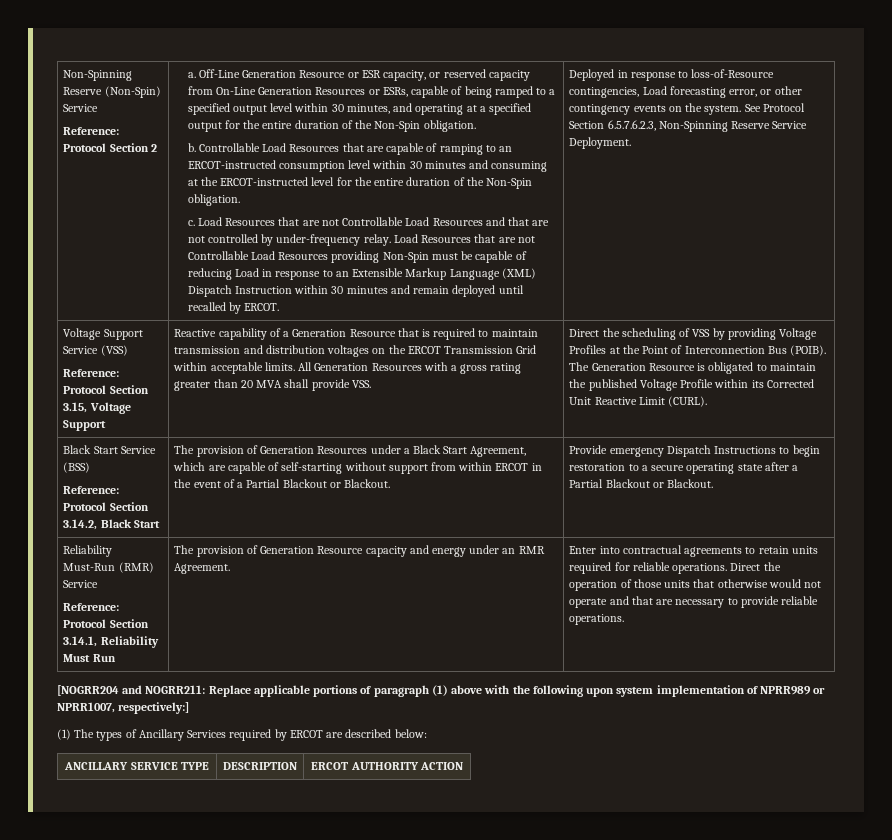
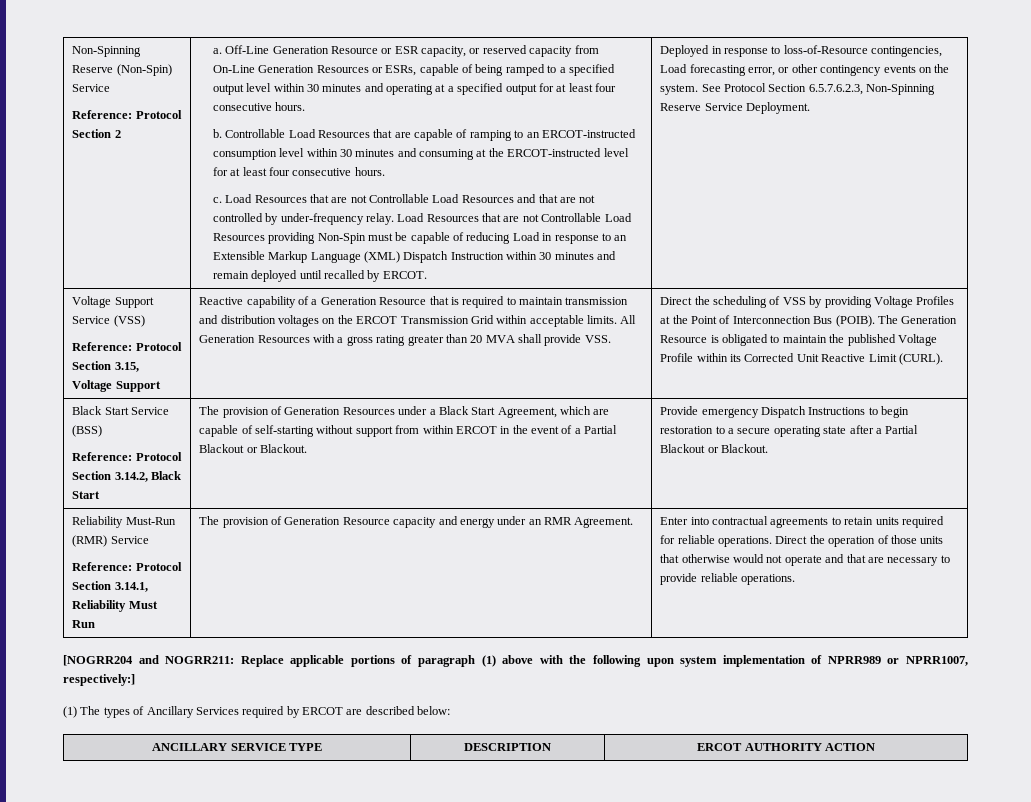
[346,104,390,114] minutes, -> [322,84,362,92] minutes
[243,120,476,132] the entire duration of the Non-Spin obligation. -> [556,83,617,92] [212,102,306,111] at least four consecutive hours.
[354,177,533,189] [187,194,240,206] the entire duration of the Non-Spin obligation. -> [230,167,385,176] at least four consecutive hours.

